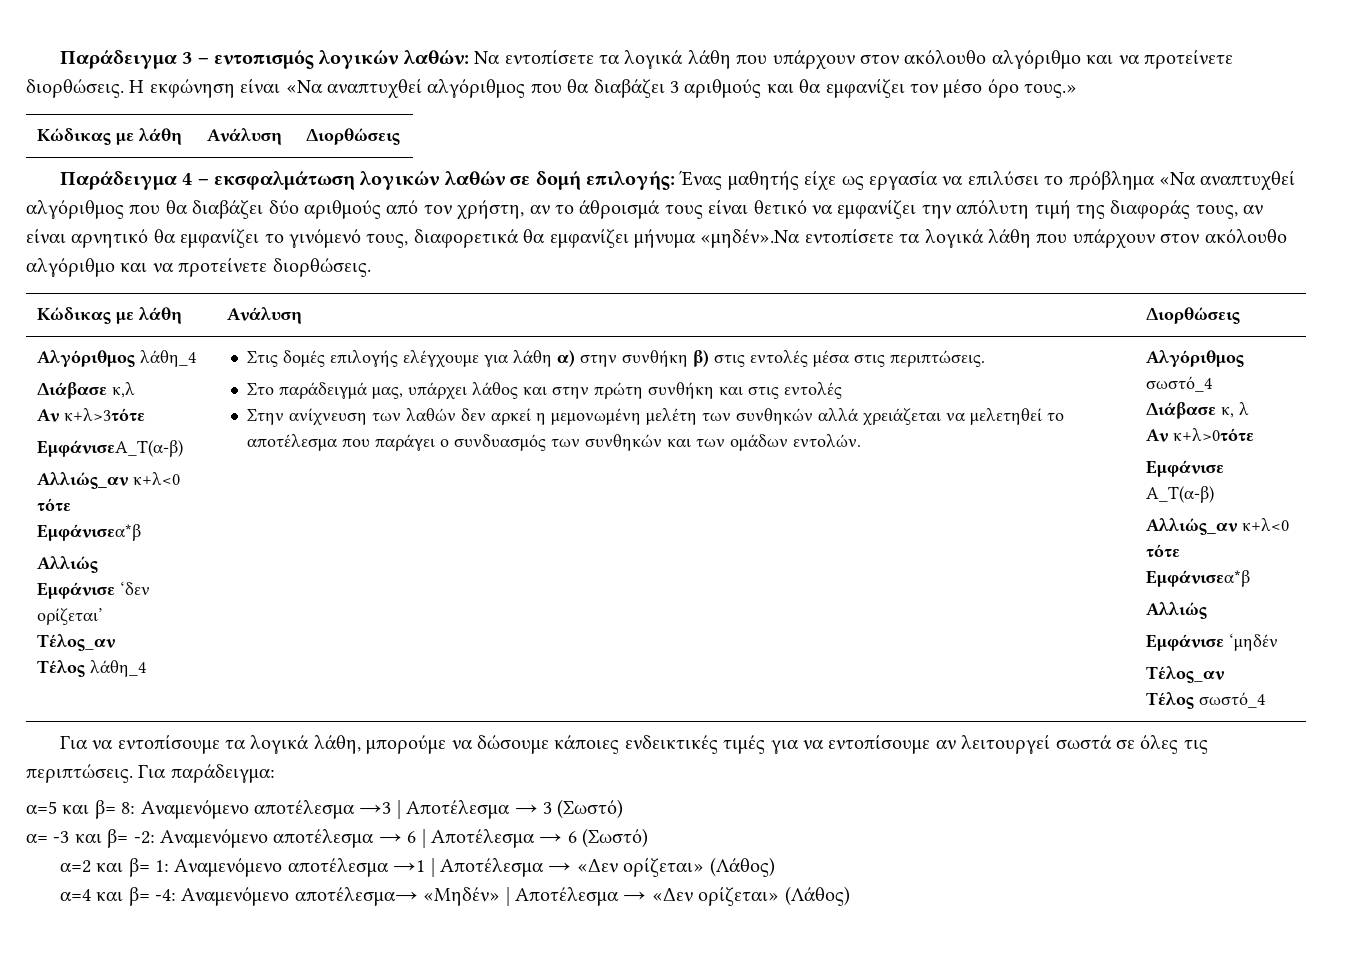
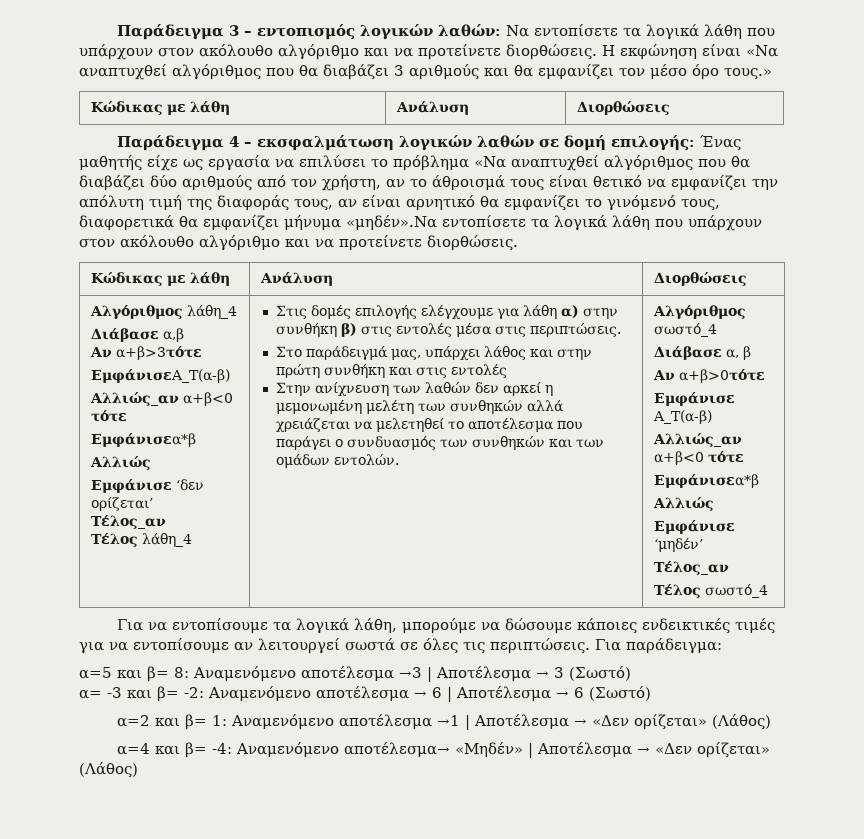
[112,382,136,398] [37,408,146,422] κ,λ // Αν κ+λ>3τότε -> [162,328,184,342] [89,346,202,360] α,β // Αν α+β>3τότε
[133,472,181,486] κ+λ<0 -> [182,392,233,406] α+β<0
[1221,402,1250,418] [1146,428,1255,442] κ, λ // Αν κ+λ>0τότε -> [725,346,751,360] [652,369,765,383] α, β // Αν α+β>0τότε
[1242,518,1290,532] [1146,544,1181,557] [1146,570,1251,587] [1146,602,1208,619] [1146,633,1279,651] κ+λ<0 τότε // Εμφάνισεα*β // Αλλιώς // Εμφάνισε ‘μηδέν -> [653,451,744,465] [653,474,759,488] [652,497,714,511] [653,520,735,534] [653,538,703,552] α+β<0 τότε // Εμφάνισεα*β // Αλλιώς // Εμφάνισε ‘μηδέν’

